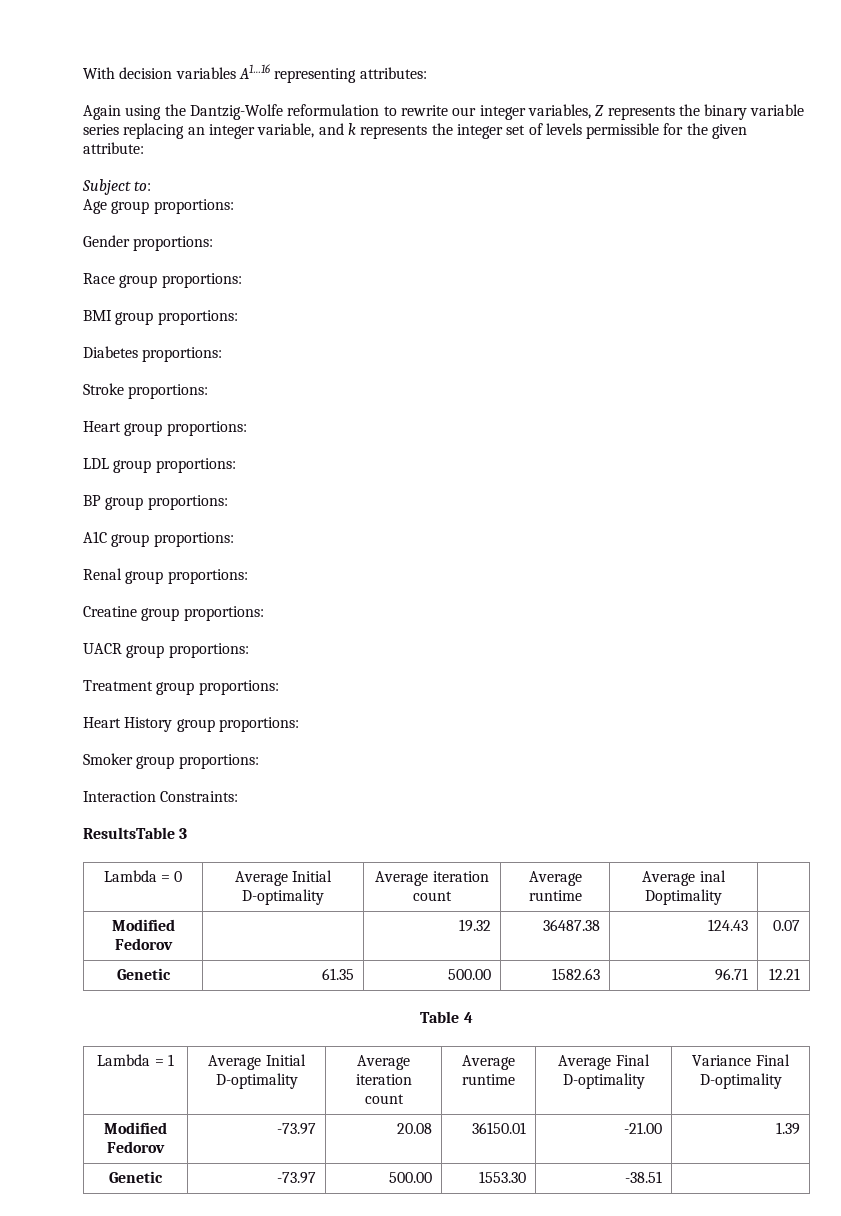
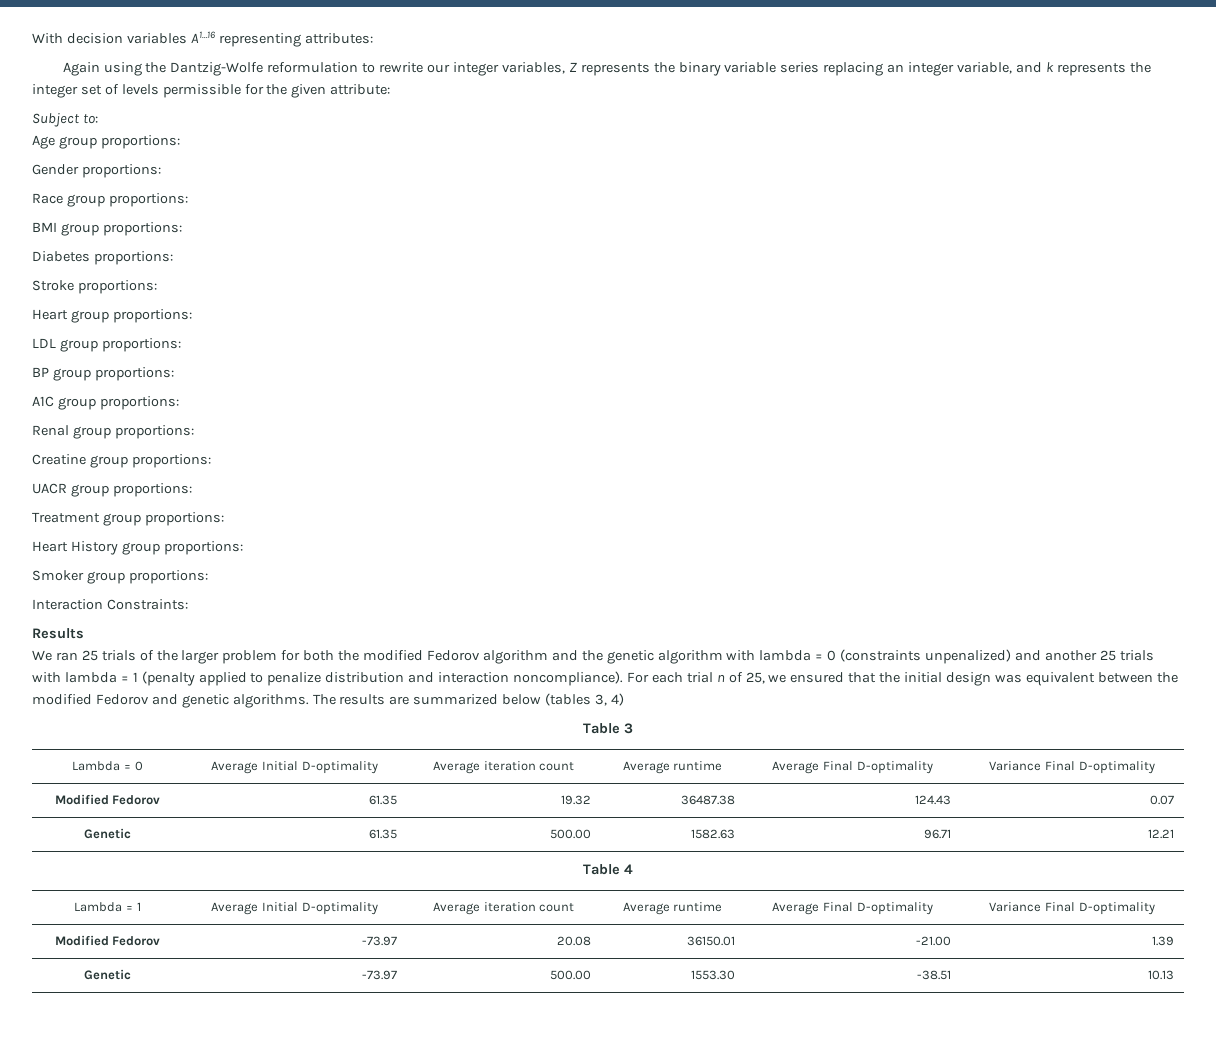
[83,827,175,839] ResultsTable -> [32,628,84,639] [32,649,1154,664] [32,671,1178,686] [32,693,624,708] [583,723,621,734] Results // We ran 25 trials of the larger problem for both the modified Fedorov algorithm and the genetic algorithm with lambda = 0 (constraints unpenalized) and another 25 trials with lambda = 1 (penalty applied to penalize distribution and interaction noncompliance). For each trial n of 25, we ensured that the initial design was equivalent between the modified Fedorov and genetic algorithms. The results are summarized below (tables 3, 4) // Table
[699,870,726,882] [645,889,722,905] [111,919,175,931] [114,938,173,950] inal Doptimality | // Modified Fedorov | -> [823,761,933,774] [989,761,1155,774] [54,794,161,805] [368,795,397,805] Final D-optimality | Variance Final D-optimality // Modified Fedorov | 61.35
(663, 1177) none -> [1147,970,1174,980] 10.13

